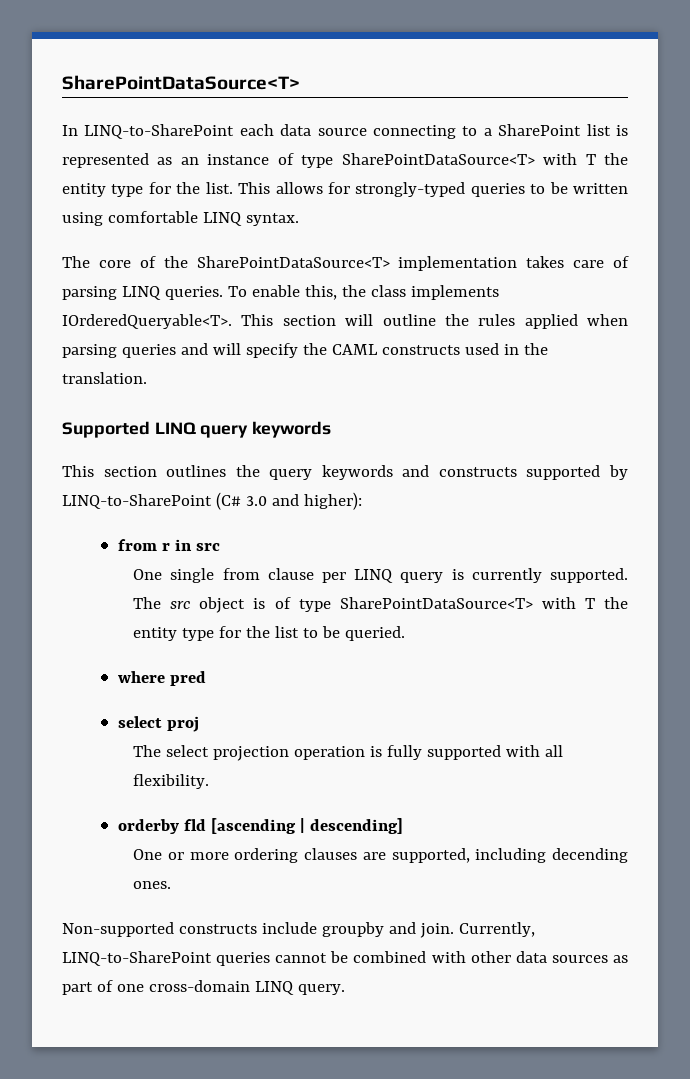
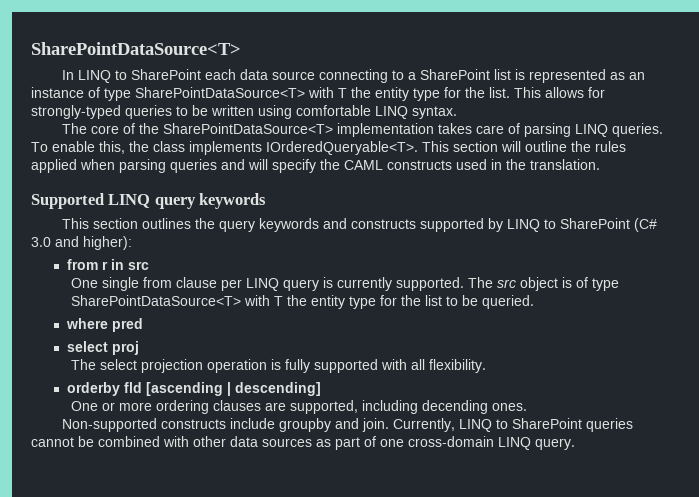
[84,124,235,139] LINQ-to-SharePoint -> [77,69,201,83] LINQ to SharePoint
[62,494,212,509] LINQ-to-SharePoint -> [506,218,630,232] LINQ to SharePoint
[62,951,212,966] LINQ-to-SharePoint -> [458,418,582,432] LINQ to SharePoint

